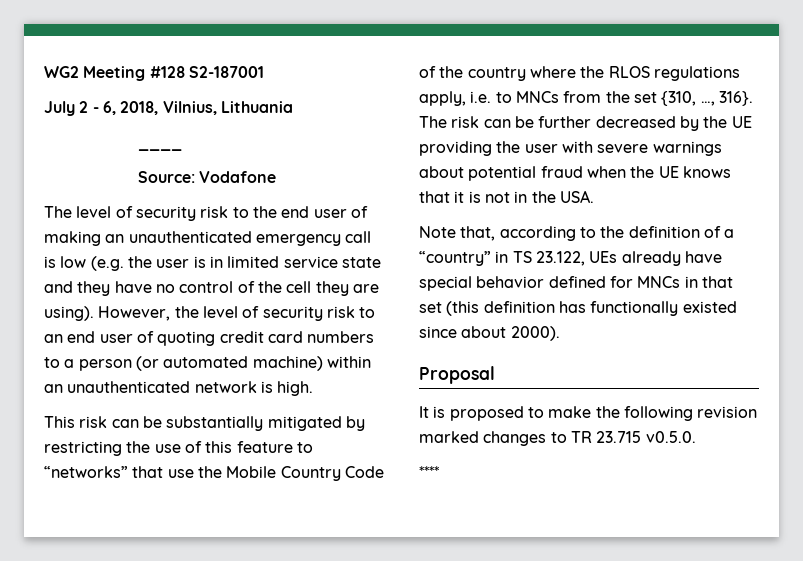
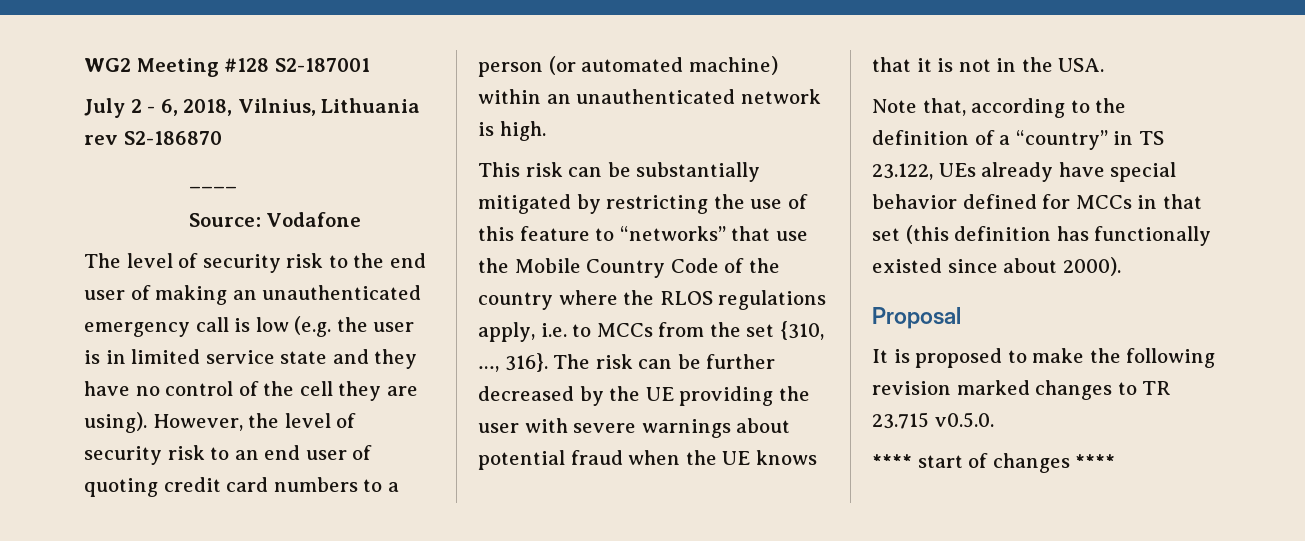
(293, 107) none -> [84,131,222,145] rev S2-186870
[515,91,559,103] MNCs -> [596,323,653,337] MCCs
[637,276,681,288] MNCs -> [1075,195,1132,209] MCCs
(439, 472) none -> [917,453,1116,473] start of changes ****

